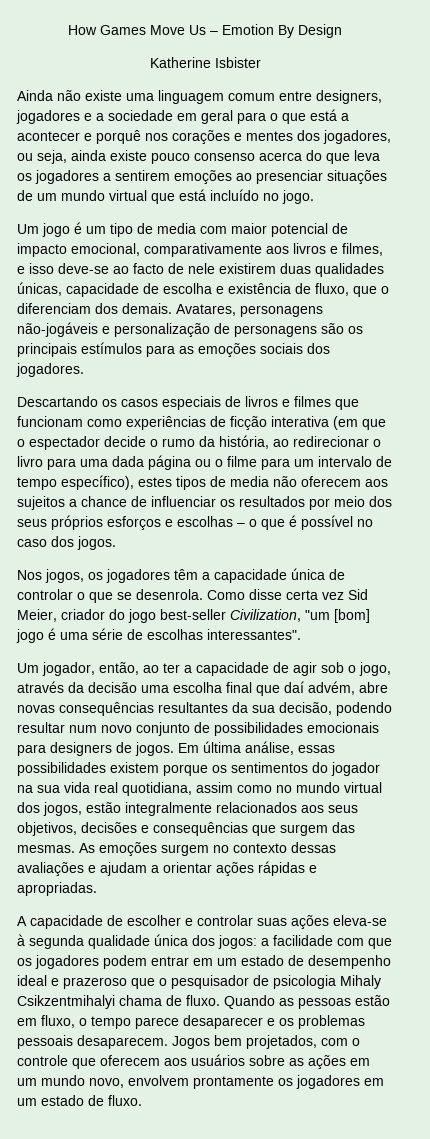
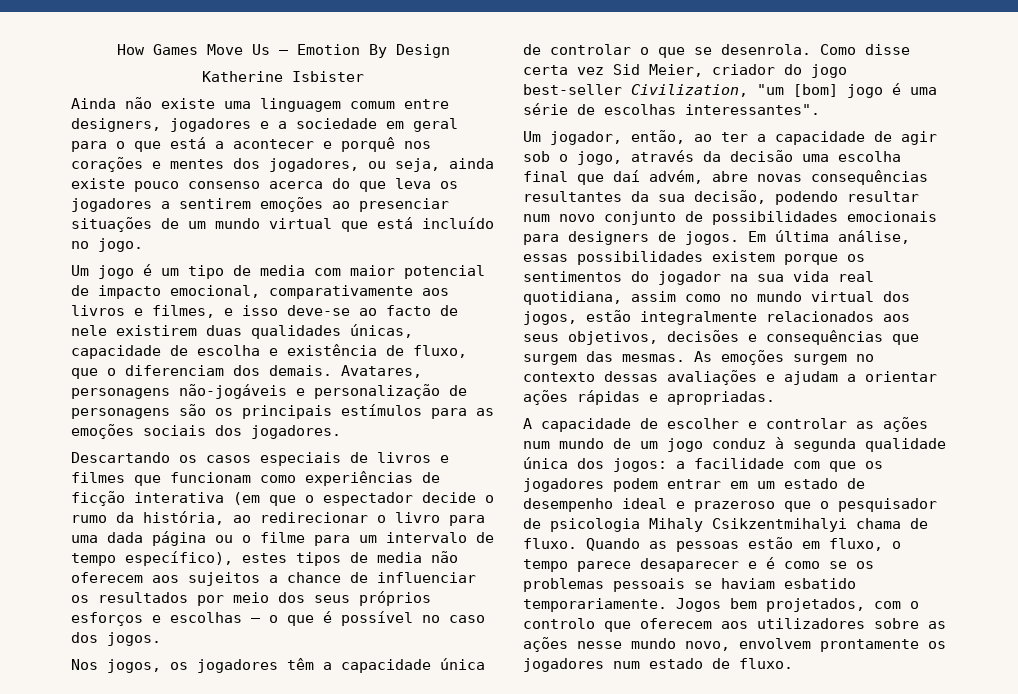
[257,915,387,929] suas ações eleva-se -> [856,417,928,432] [523,438,766,452] as ações num mundo de um jogo conduz
[279,1015,365,1029] [17,1035,168,1049] os problemas pessoais desaparecem. -> [766,557,874,569] [523,578,856,592] [523,598,667,612] é como se os problemas pessoais se haviam esbatido temporariamente.
[17,1055,68,1066] controle -> [523,618,595,629] controlo
[191,1054,245,1066] usuários -> [757,618,865,629] utilizadores
[350,1058,370,1066] [17,1078,37,1086] em um -> [577,641,622,649] nesse
[364,1078,384,1086] [17,1098,37,1106] em um -> [613,661,640,669] num

